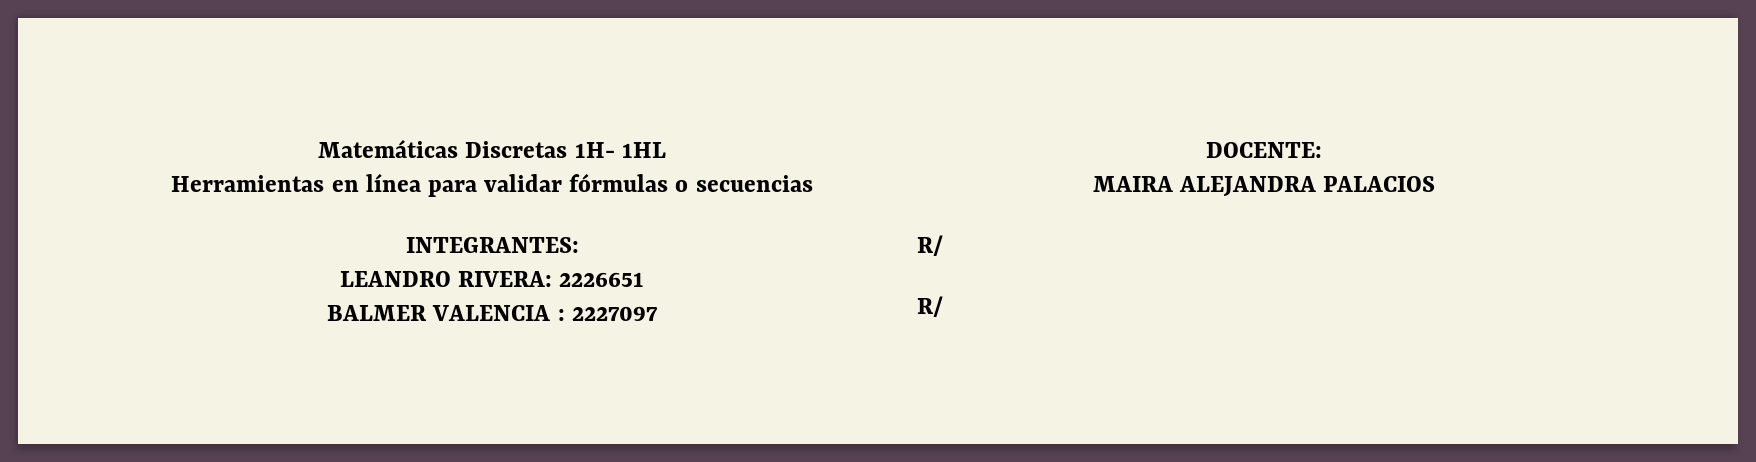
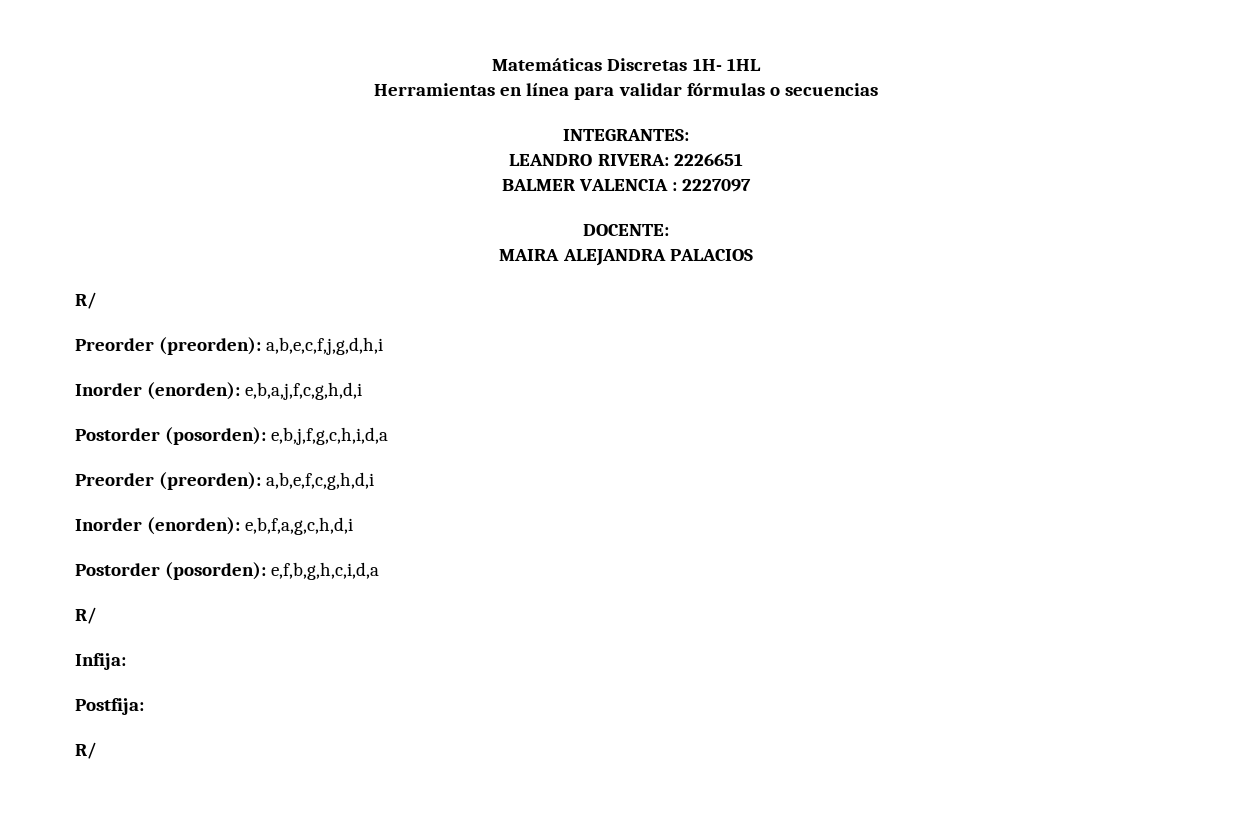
(943, 245) none -> [75,337,384,355] [75,382,363,400] [75,427,389,445] [75,472,375,490] [75,517,354,535] [75,562,380,580] [75,607,97,624] [75,653,126,670] [75,698,144,715] // Preorder (preorden): a,b,e,c,f,j,g,d,h,i // Inorder (enorden): e,b,a,j,f,c,g,h,d,i // Postorder (posorden): e,b,j,f,g,c,h,i,d,a // Preorder (preorden): a,b,e,f,c,g,h,d,i // Inorder (enorden): e,b,f,a,g,c,h,d,i // Postorder (posorden): e,f,b,g,h,c,i,d,a // R/ // Infija: // Postfija:

